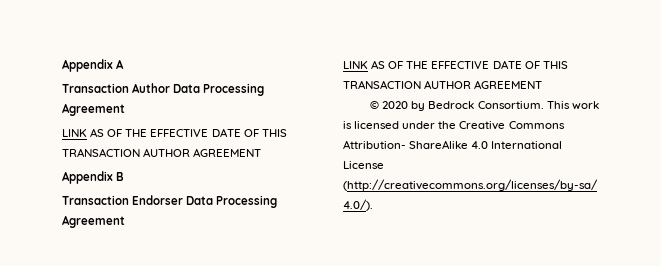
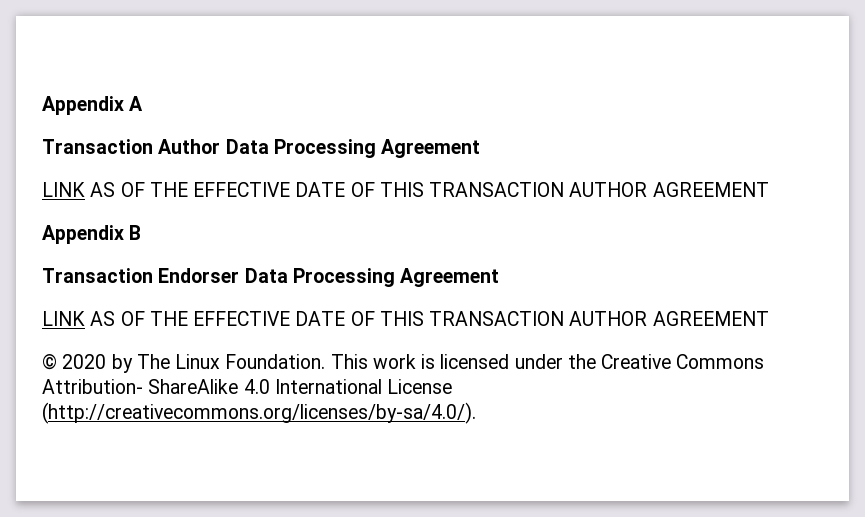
[428,101,544,109] Bedrock Consortium. -> [136,354,326,369] The Linux Foundation.

